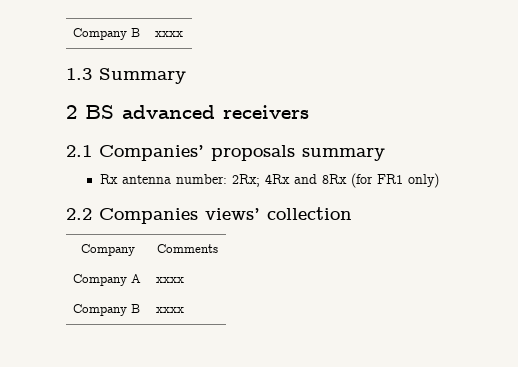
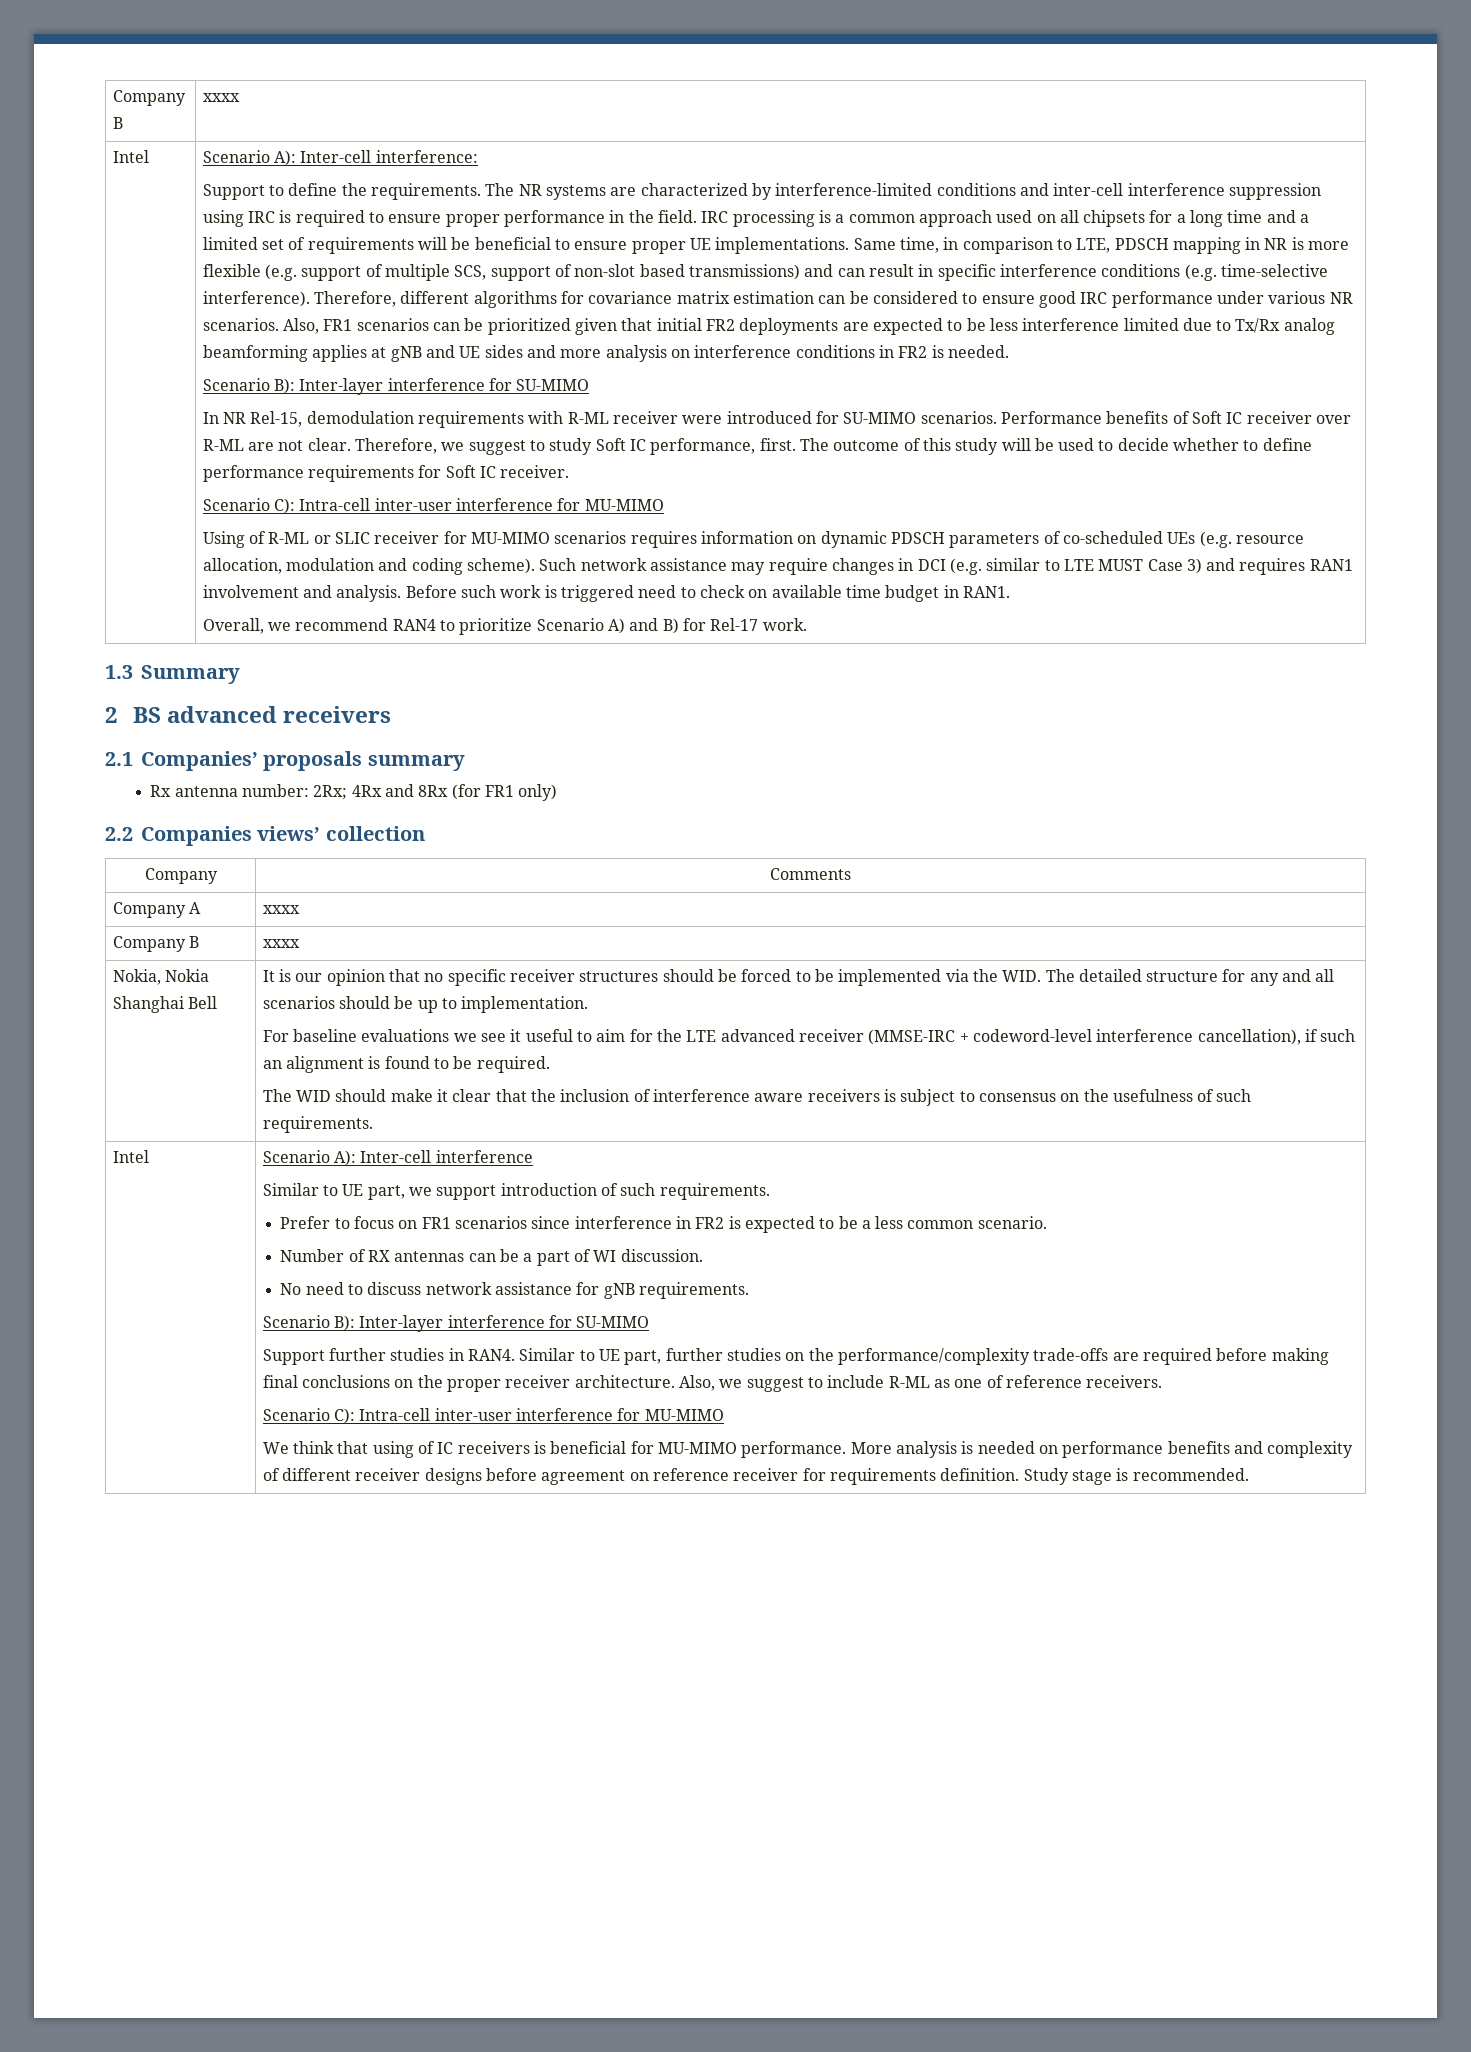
[73,28,141,40] [155,31,184,37] Company B | xxxx -> [112,90,186,106] [112,117,123,129] [202,93,240,102] [112,150,149,163] [202,150,478,166] [202,183,1321,200] [202,210,1310,227] [202,237,1350,254] [202,264,1328,281] [202,291,1353,308] [202,318,1335,335] [202,345,1009,362] [202,378,590,395] [202,411,1351,428] [202,438,1312,455] [202,465,570,482] [202,498,664,514] [202,531,1304,548] [202,558,1353,575] [202,585,1010,602] [202,618,807,635] Company B | xxxx // Intel | Scenario A): Inter-cell interference: // Support to define the requirements. The NR systems are characterized by interference-limited conditions and inter-cell interference suppression using IRC is required to ensure proper performance in the field. IRC processing is a common approach used on all chipsets for a long time and a limited set of requirements will be beneficial to ensure proper UE implementations. Same time, in comparison to LTE, PDSCH mapping in NR is more flexible (e.g. support of multiple SCS, support of non-slot based transmissions) and can result in specific interference conditions (e.g. time-selective interference). Therefore, different algorithms for covariance matrix estimation can be considered to ensure good IRC performance under various NR scenarios. Also, FR1 scenarios can be prioritized given that initial FR2 deployments are expected to be less interference limited due to Tx/Rx analog beamforming applies at gNB and UE sides and more analysis on interference conditions in FR2 is needed. // Scenario B): Inter-layer interference for SU-MIMO // In NR Rel-15, demodulation requirements with R-ML receiver were introduced for SU-MIMO scenarios. Performance benefits of Soft IC receiver over R-ML are not clear. Therefore, we suggest to study Soft IC performance, first. The outcome of this study will be used to decide whether to define performance requirements for Soft IC receiver. // Scenario C): Intra-cell inter-user interference for MU-MIMO // Using of R-ML or SLIC receiver for MU-MIMO scenarios requires information on dynamic PDSCH parameters of co-scheduled UEs (e.g. resource allocation, modulation and coding scheme). Such network assistance may require changes in DCI (e.g. similar to LTE MUST Case 3) and requires RAN1 involvement and analysis. Before such work is triggered need to check on available time budget in RAN1. // Overall, we recommend RAN4 to prioritize Scenario A) and B) for Rel-17 work.
(185, 310) none -> [112,969,210,985] [112,996,218,1013] [262,969,1335,986] [262,996,589,1013] [262,1029,1356,1045] [262,1056,550,1073] [262,1089,1252,1106] [262,1116,373,1133] [112,1150,149,1163] [262,1150,533,1166] [262,1183,770,1200] [280,1216,1047,1233] [280,1249,703,1266] [280,1282,749,1299] [262,1315,650,1332] [262,1348,1329,1365] [262,1375,1163,1392] [262,1408,724,1424] [262,1441,1354,1458] [262,1468,1249,1485] // Nokia, Nokia Shanghai Bell | It is our opinion that no specific receiver structures should be forced to be implemented via the WID. The detailed structure for any and all scenarios should be up to implementation. // For baseline evaluations we see it useful to aim for the LTE advanced receiver (MMSE-IRC + codeword-level interference cancellation), if such an alignment is found to be required. // The WID should make it clear that the inclusion of interference aware receivers is subject to consensus on the usefulness of such requirements. // Intel | Scenario A): Inter-cell interference // Similar to UE part, we support introduction of such requirements. // Prefer to focus on FR1 scenarios since interference in FR2 is expected to be a less common scenario. // Number of RX antennas can be a part of WI discussion. // No need to discuss network assistance for gNB requirements. // Scenario B): Inter-layer interference for SU-MIMO // Support further studies in RAN4. Similar to UE part, further studies on the performance/complexity trade-offs are required before making final conclusions on the proper receiver architecture. Also, we suggest to include R-ML as one of reference receivers. // Scenario C): Intra-cell inter-user interference for MU-MIMO // We think that using of IC receivers is beneficial for MU-MIMO performance. More analysis is needed on performance benefits and complexity of different receiver designs before agreement on reference receiver for requirements definition. Study stage is recommended.

